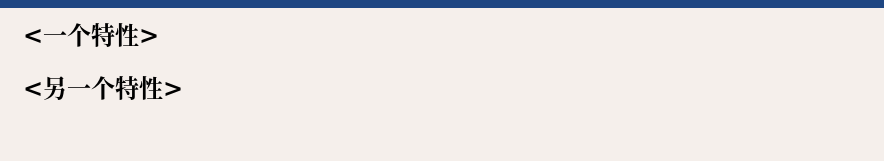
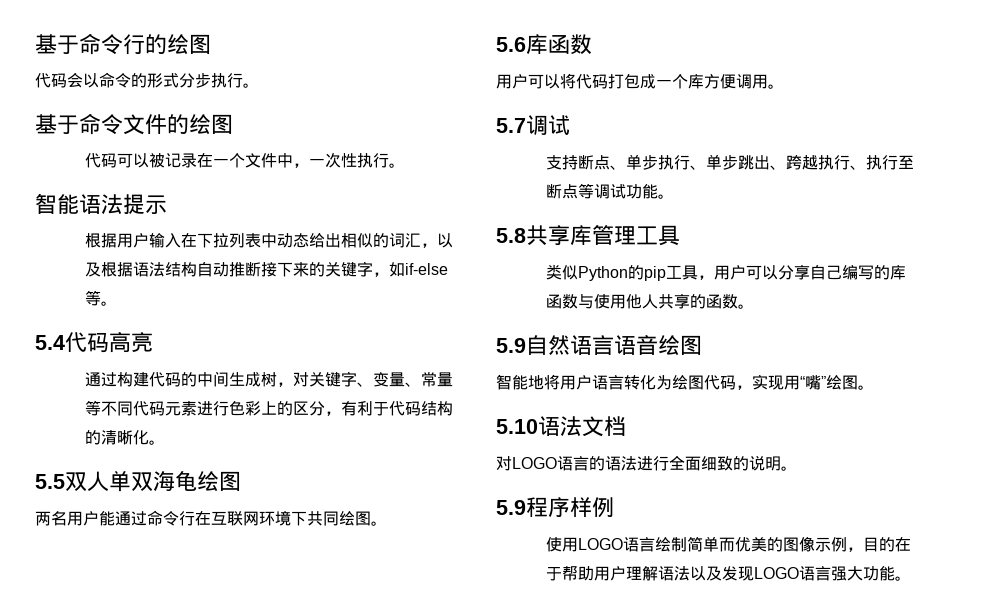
[23,23,159,47] [23,76,183,100] <一个特性> // <另一个特性> -> [35,33,211,55] [35,72,259,88] [35,113,233,135] [84,152,405,168] [35,193,167,214] [84,232,453,248] [84,261,448,277] [84,290,117,306] [35,332,153,353] [84,371,453,387] [84,400,453,416] [84,430,165,445] [35,471,241,492] [35,510,387,526] [496,34,592,55] [496,73,784,89] [496,115,570,135] [545,154,914,170] [545,183,674,199] [496,225,680,246] [545,264,906,281] [545,294,754,309] [496,335,702,356] [496,374,874,390] [496,416,626,437] [496,455,797,471] [496,497,614,518] [545,536,911,552] [545,566,911,581] 基于命令行的绘图 // 代码会以命令的形式分步执行。 // 基于命令文件的绘图 // 代码可以被记录在一个文件中，一次性执行。 // 智能语法提示 // 根据用户输入在下拉列表中动态给出相似的词汇，以及根据语法结构自动推断接下来的关键字，如if-else等。 // 5.4代码高亮 // 通过构建代码的中间生成树，对关键字、变量、常量等不同代码元素进行色彩上的区分，有利于代码结构的清晰化。 // 5.5双人单双海龟绘图 // 两名用户能通过命令行在互联网环境下共同绘图。 // 5.6库函数 // 用户可以将代码打包成一个库方便调用。 // 5.7调试 // 支持断点、单步执行、单步跳出、跨越执行、执行至断点等调试功能。 // 5.8共享库管理工具 // 类似Python的pip工具，用户可以分享自己编写的库函数与使用他人共享的函数。 // 5.9自然语言语音绘图 // 智能地将用户语言转化为绘图代码，实现用“嘴”绘图。 // 5.10语法文档 // 对LOGO语言的语法进行全面细致的说明。 // 5.9程序样例 // 使用LOGO语言绘制简单而优美的图像示例，目的在于帮助用户理解语法以及发现LOGO语言强大功能。

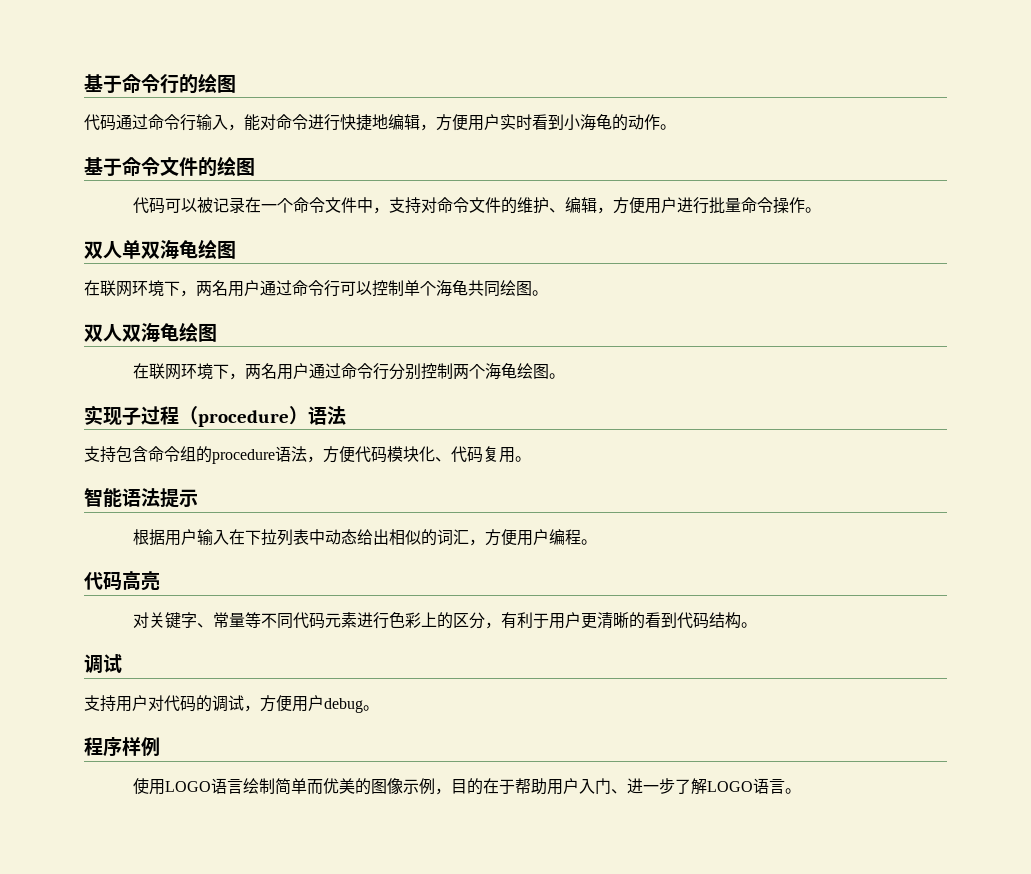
[67,72,243,88] 会以命令的形式分步执行 -> [116,114,660,131] 通过命令行输入，能对命令进行快捷地编辑，方便用户实时看到小海龟的动作
(245, 160) none -> [292,197,325,213] 命令
[308,152,389,168] 一次性执行 -> [388,197,821,214] [84,239,236,259] [84,280,548,297] [84,322,217,342] [132,363,565,380] [84,405,346,427] [84,446,515,464] 支持对命令文件的维护、编辑，方便用户进行批量命令操作。 // 双人单双海龟绘图 // 在联网环境下，两名用户通过命令行可以控制单个海龟共同绘图。 // 双人双海龟绘图 // 在联网环境下，两名用户通过命令行分别控制两个海龟绘图。 // 实现子过程（procedure）语法 // 支持包含命令组的procedure语法，方便代码模块化、代码复用
[436,233,453,248] [84,261,448,277] [84,290,117,306] [35,335,65,350] 以及根据语法结构自动推断接下来的关键字，如if-else等。 // 5.4 -> [484,529,597,546] 方便用户编程。 //
[84,371,293,387] 通过构建代码的中间生成树， -> (160, 581) none
[372,372,421,387] 变量、 -> (213, 625) none
[388,401,453,416] [84,430,165,445] [35,471,241,492] [35,510,387,526] [496,34,592,55] [496,73,784,89] [496,115,570,135] [545,154,914,170] [545,183,674,199] [496,225,680,246] [545,264,906,281] [545,294,754,309] [496,335,702,356] [496,374,874,390] [496,416,626,437] [496,455,797,471] [496,500,526,515] 代码结构的清晰化。 // 5.5双人单双海龟绘图 // 两名用户能通过命令行在互联网环境下共同绘图。 // 5.6库函数 // 用户可以将代码打包成一个库方便调用。 // 5.7调试 // 支持断点、单步执行、单步跳出、跨越执行、执行至断点等调试功能。 // 5.8共享库管理工具 // 类似Python的pip工具，用户可以分享自己编写的库函数与使用他人共享的函数。 // 5.9自然语言语音绘图 // 智能地将用户语言转化为绘图代码，实现用“嘴”绘图。 // 5.10语法文档 // 对LOGO语言的语法进行全面细致的说明。 // 5.9 -> [548,612,757,629] [84,654,122,674] [84,695,379,713] 用户更清晰的看到代码结构。 // 调试 // 支持用户对代码的调试，方便用户debug。 //
[625,566,895,581] 理解语法以及发现LOGO语言强大功能 -> [578,778,785,795] 入门、进一步了解LOGO语言

